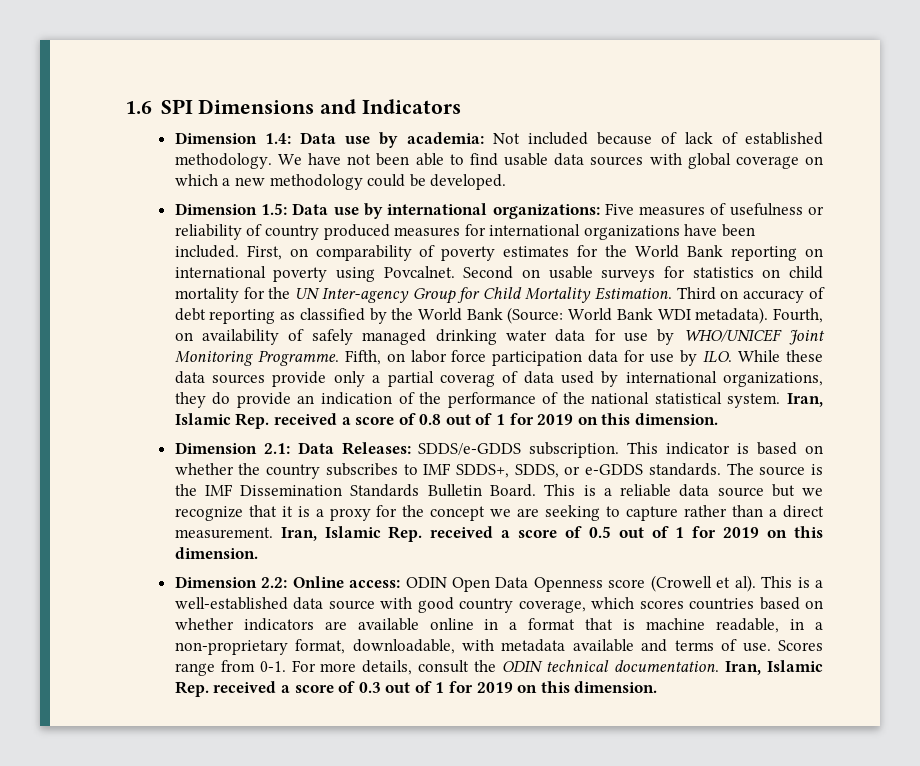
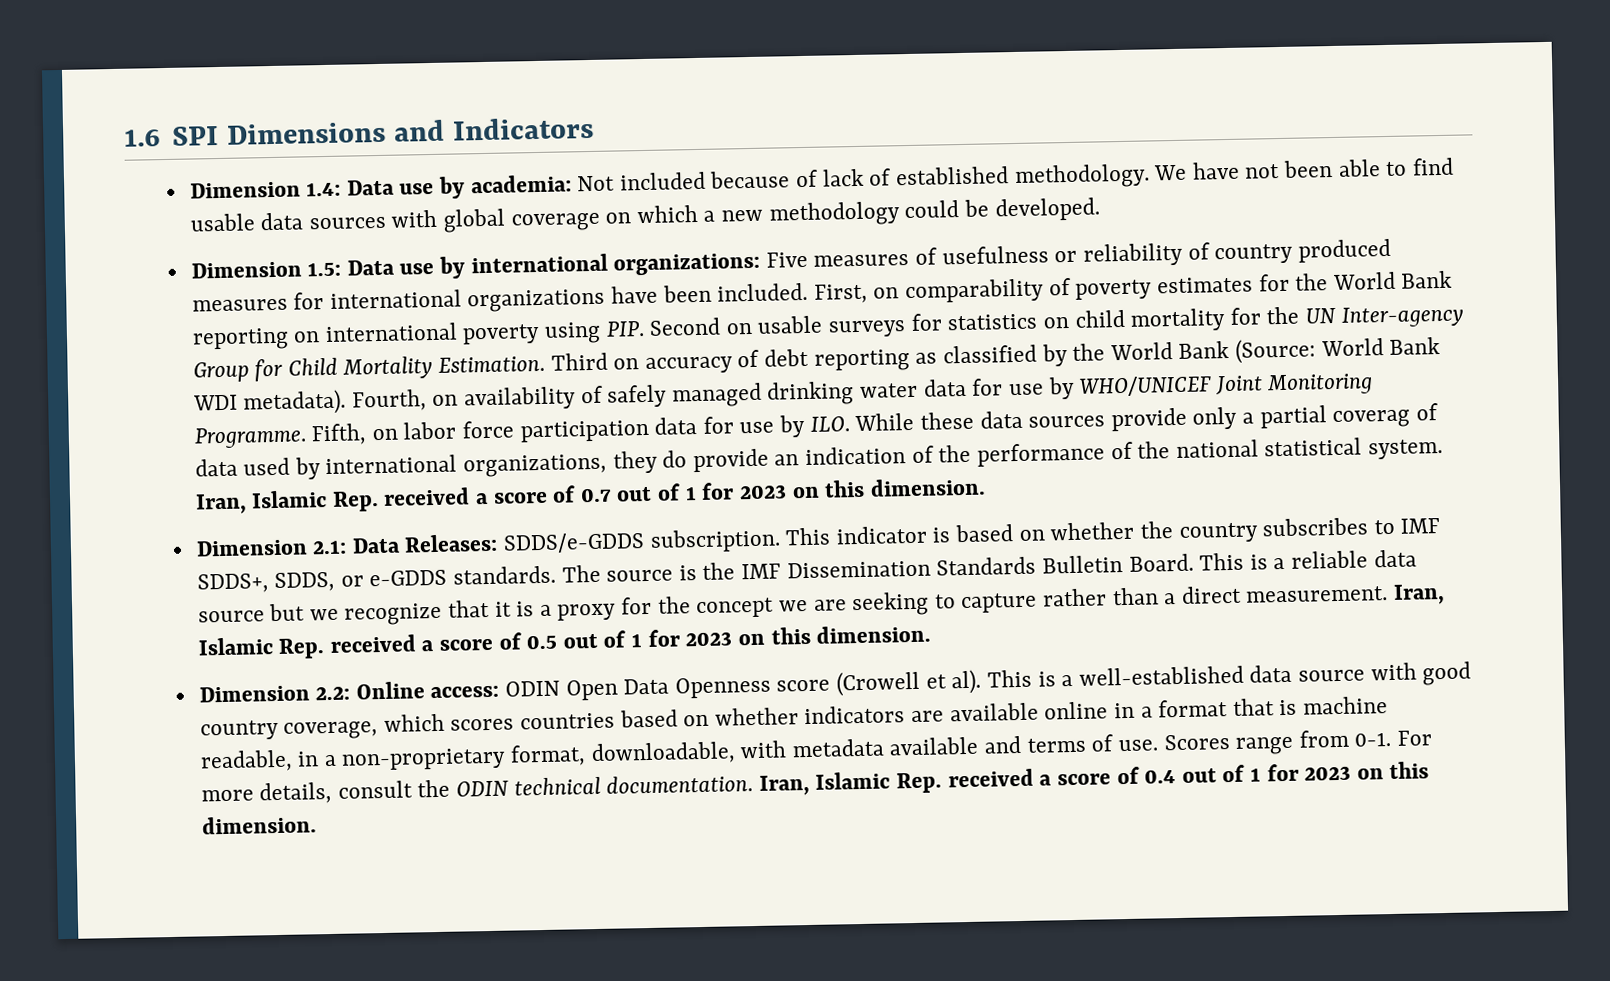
[383,266,455,278] Povcalnet. -> [605,321,645,337] PIP.
[419,413,574,425] 0.8 out of 1 for 2019 -> [579,482,787,503] 0.7 out of 1 for 2023
[723,527,760,538] 2019 -> [685,631,733,647] 2023
[358,681,513,693] 0.3 out of 1 for 2019 -> [1144,763,1352,784] 0.4 out of 1 for 2023

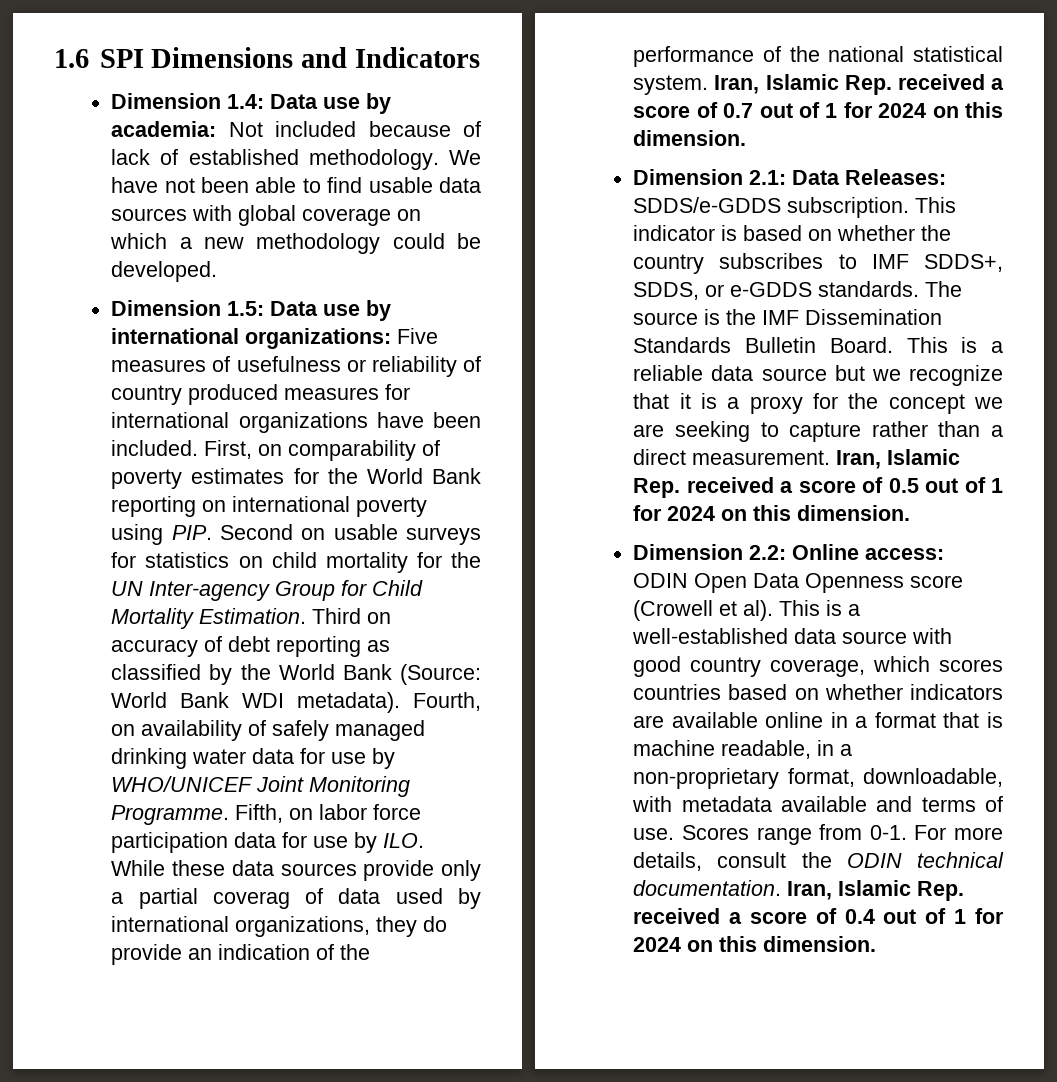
[738,484,787,500] 2023 -> [878,103,927,118] 2024
[685,631,733,647] 2023 -> [667,506,716,521] 2024
[1304,765,1352,781] 2023 -> [633,937,682,952] 2024

